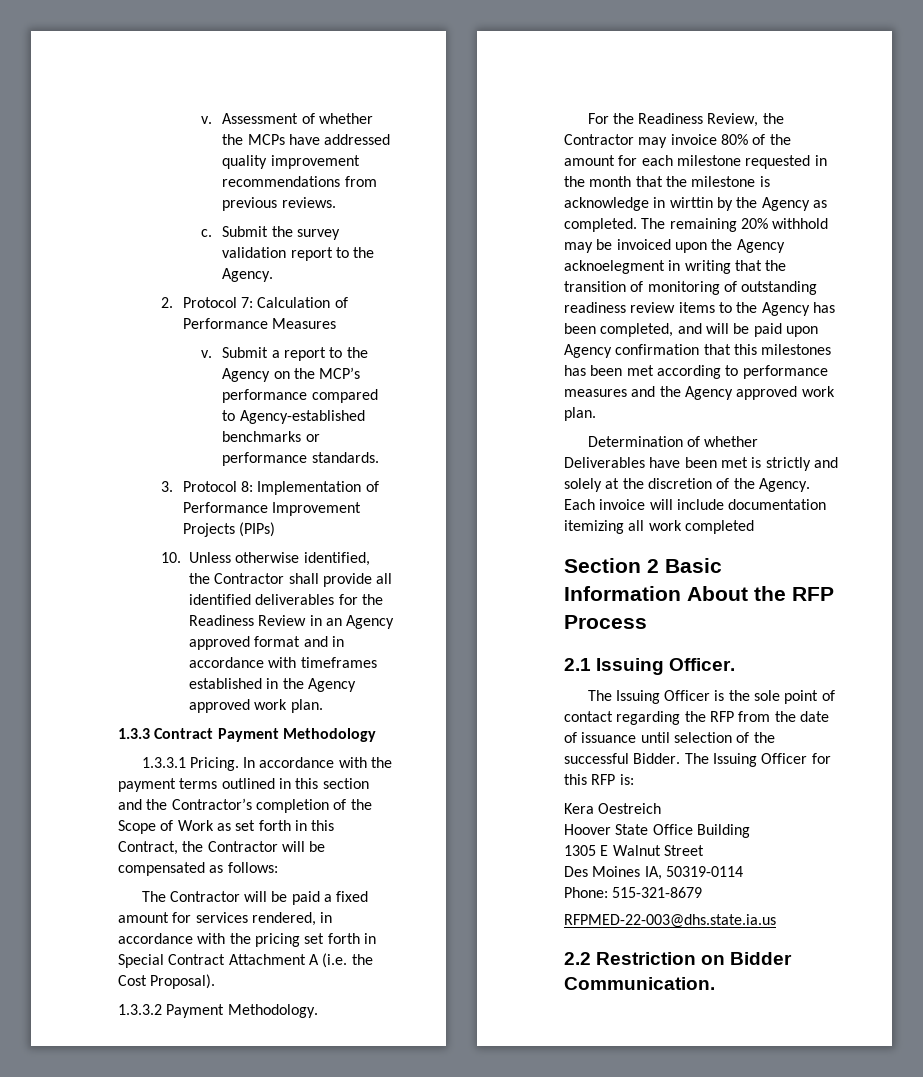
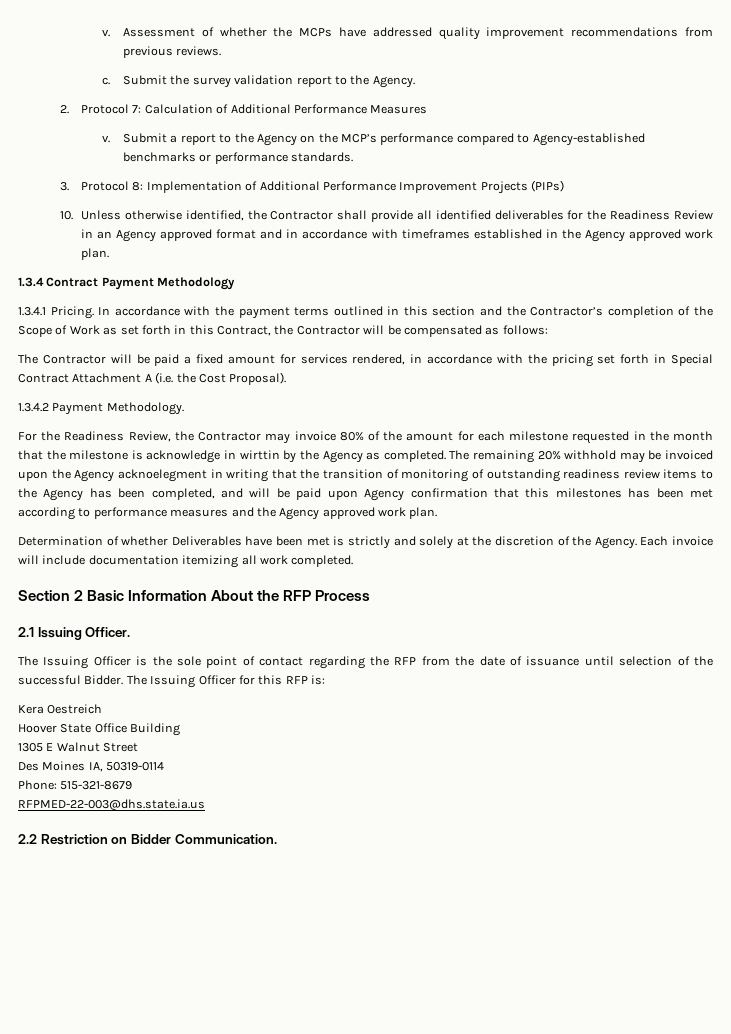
(348, 302) none -> [230,104,291,114] Additional
(379, 486) none -> [259,181,320,191] Additional
[118,728,150,739] 1.3.3 -> [18,277,44,287] 1.3.4
[141,757,186,768] 1.3.3.1 -> [18,307,46,316] 1.3.4.1
[118,1004,162,1015] 1.3.3.2 -> [18,403,49,412] 1.3.4.2
[684,520,754,534] completed -> [291,555,354,567] completed.

